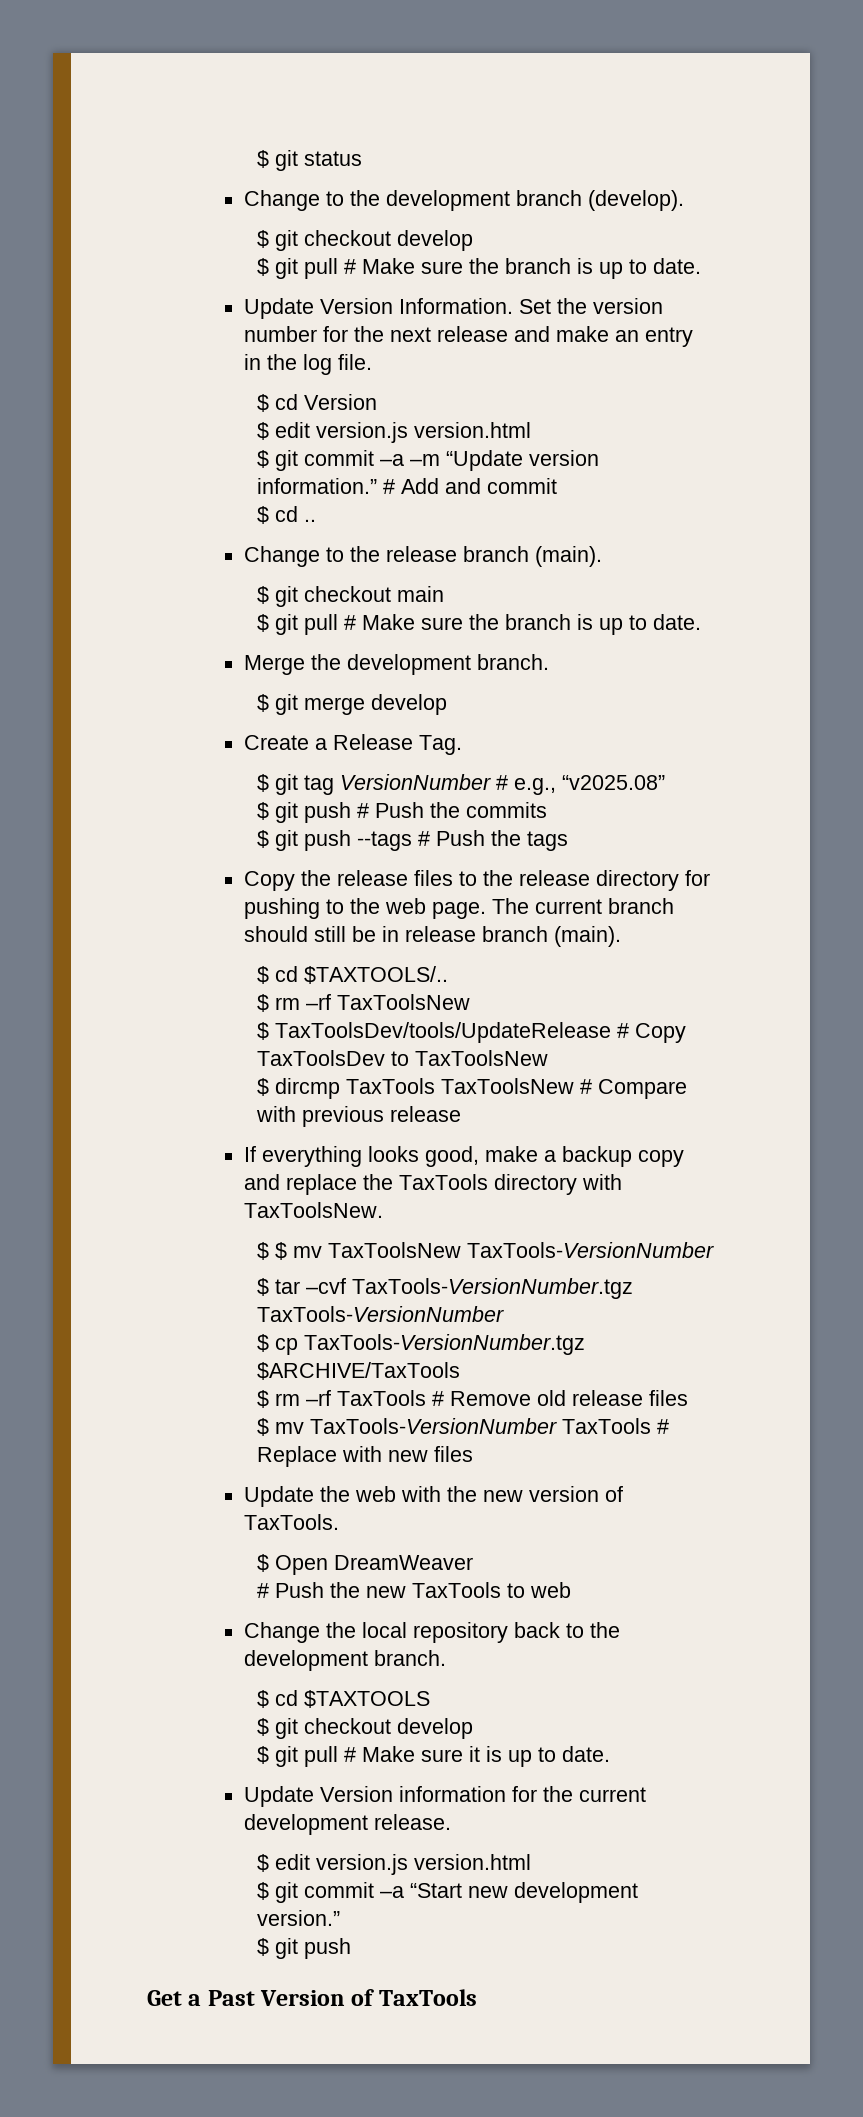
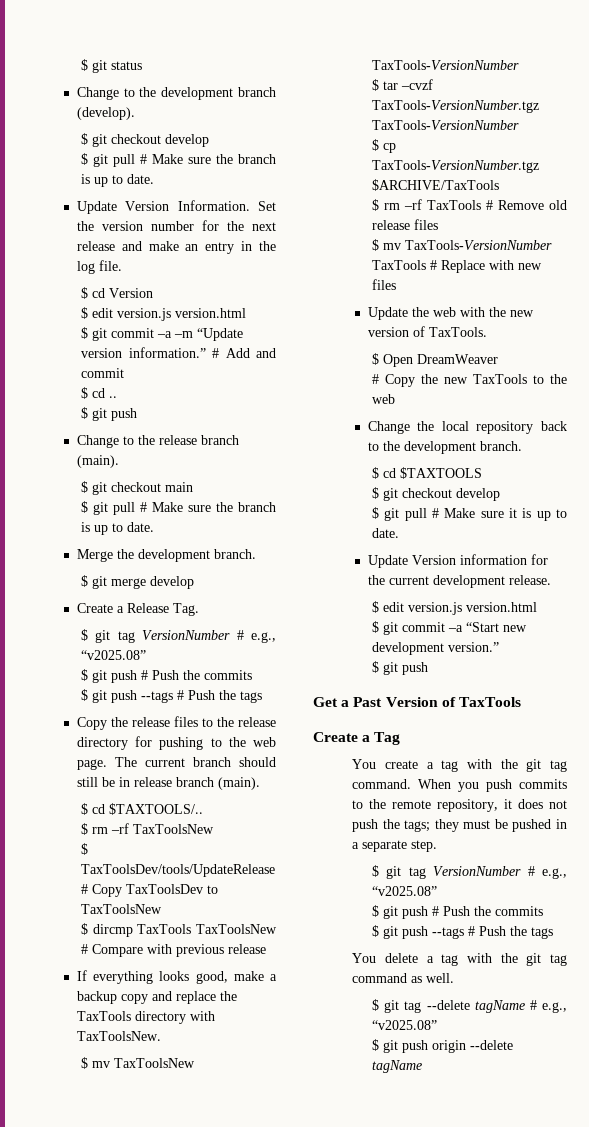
(317, 520) none -> [81,407,138,421] // $ git push
[275,1242,288,1260] $ -> (89, 1063) none
[306,1278,347,1294] –cvf -> [401,79,434,90] –cvzf
[275,1582,325,1598] Push -> [385,374,416,387] Copy
(526, 1590) none -> [550,374,567,384] the
(477, 1997) none -> [313,732,401,745] [352,759,567,772] [352,779,567,792] [352,799,567,812] [352,819,567,832] [352,840,438,852] [372,865,567,879] [372,886,438,896] [372,905,544,919] [372,925,554,939] [352,953,567,966] [352,973,455,983] [372,999,567,1013] [372,1020,438,1030] [372,1039,514,1053] [372,1060,423,1073] // Create a Tag // You create a tag with the git tag command. When you push commits to the remote repository, it does not push the tags; they must be pushed in a separate step. // $ git tag VersionNumber # e.g., “v2025.08” // $ git push # Push the commits // $ git push --tags # Push the tags // You delete a tag with the git tag command as well. // $ git tag --delete tagName # e.g., “v2025.08” // $ git push origin --delete tagName

